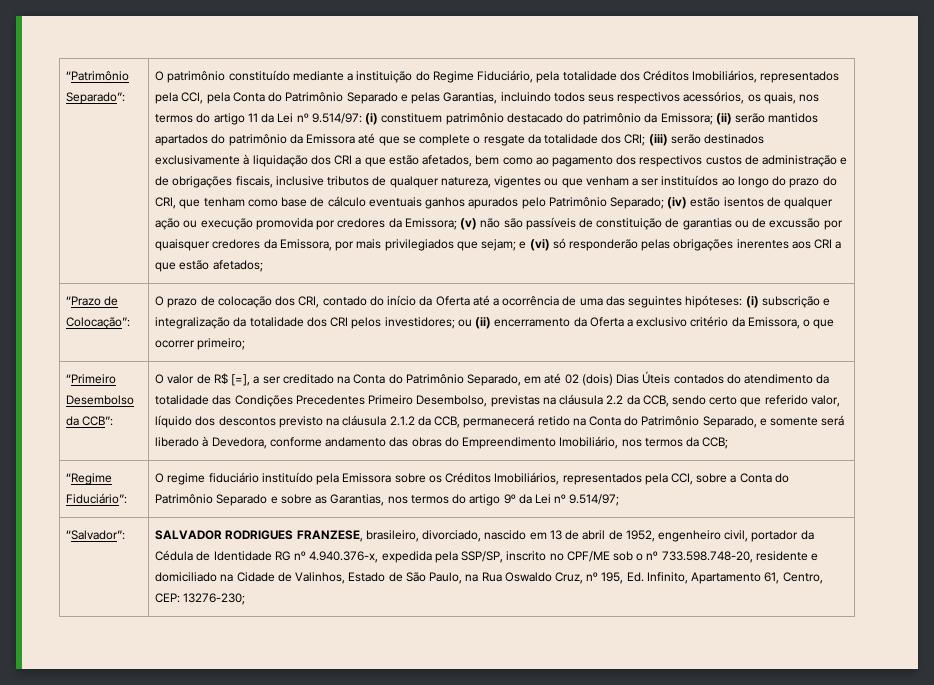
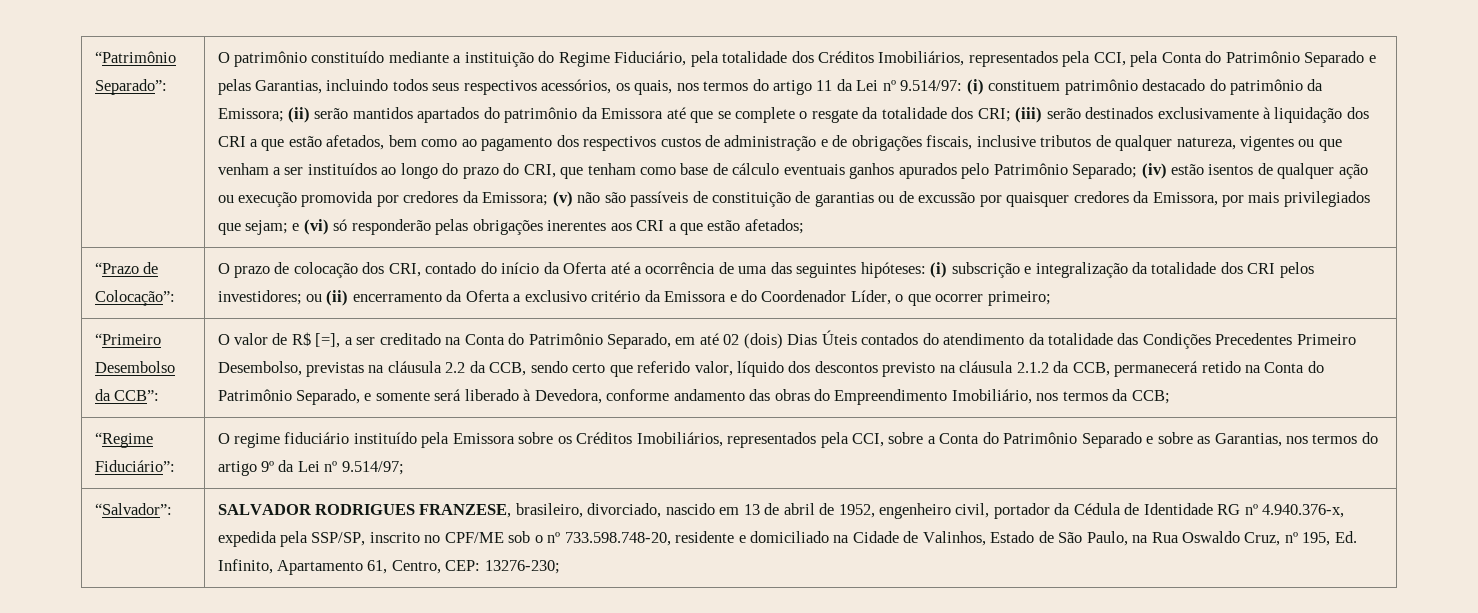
[747,317,800,329] Emissora, -> [664,290,891,305] Emissora e do Coordenador Líder,

